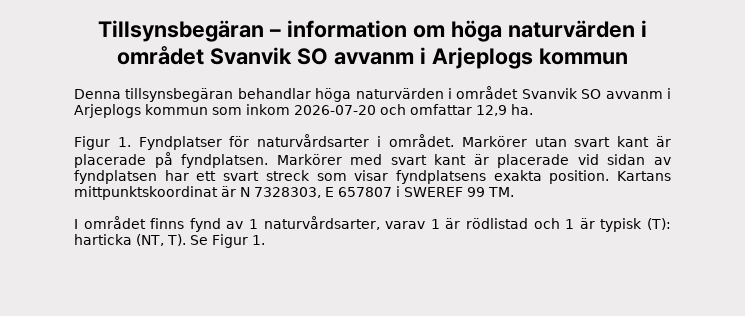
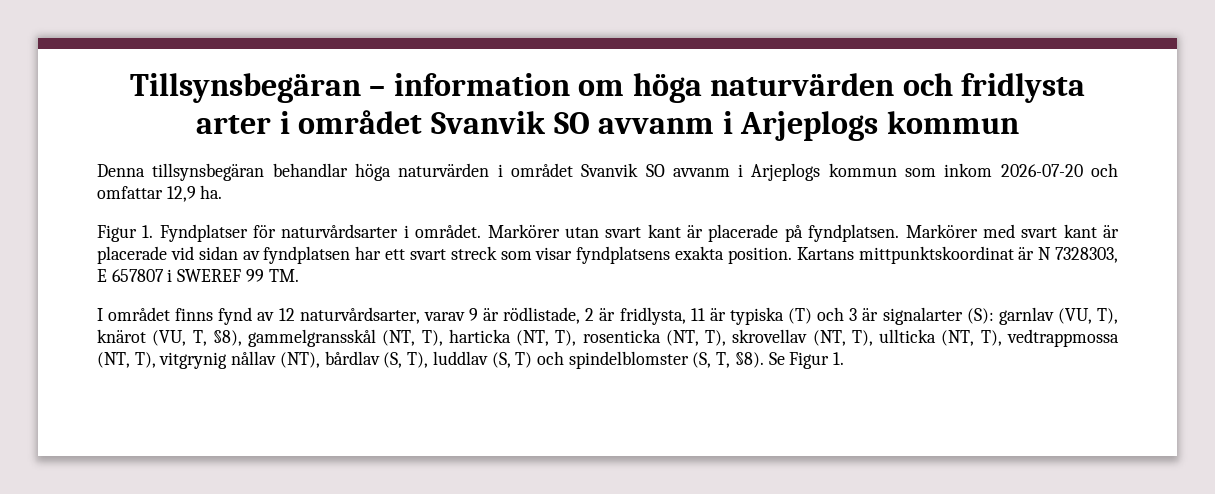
(635, 29) none -> [902,73,1086,103] [196,115,272,134] och fridlysta arter
[248,219,258,229] 1 -> [278,308,295,321] 12
[430,218,672,232] [74,234,186,246] 1 är rödlistad och 1 är typisk (T): harticka (NT, T). -> [468,307,1118,325] [97,329,1120,347] [97,351,764,369] 9 är rödlistade, 2 är fridlysta, 11 är typiska (T) och 3 är signalarter (S): garnlav (VU, T), knärot (VU, T, §8), gammelgransskål (NT, T), harticka (NT, T), rosenticka (NT, T), skrovellav (NT, T), ullticka (NT, T), vedtrappmossa (NT, T), vitgrynig nållav (NT), bårdlav (S, T), luddlav (S, T) och spindelblomster (S, T, §8).

